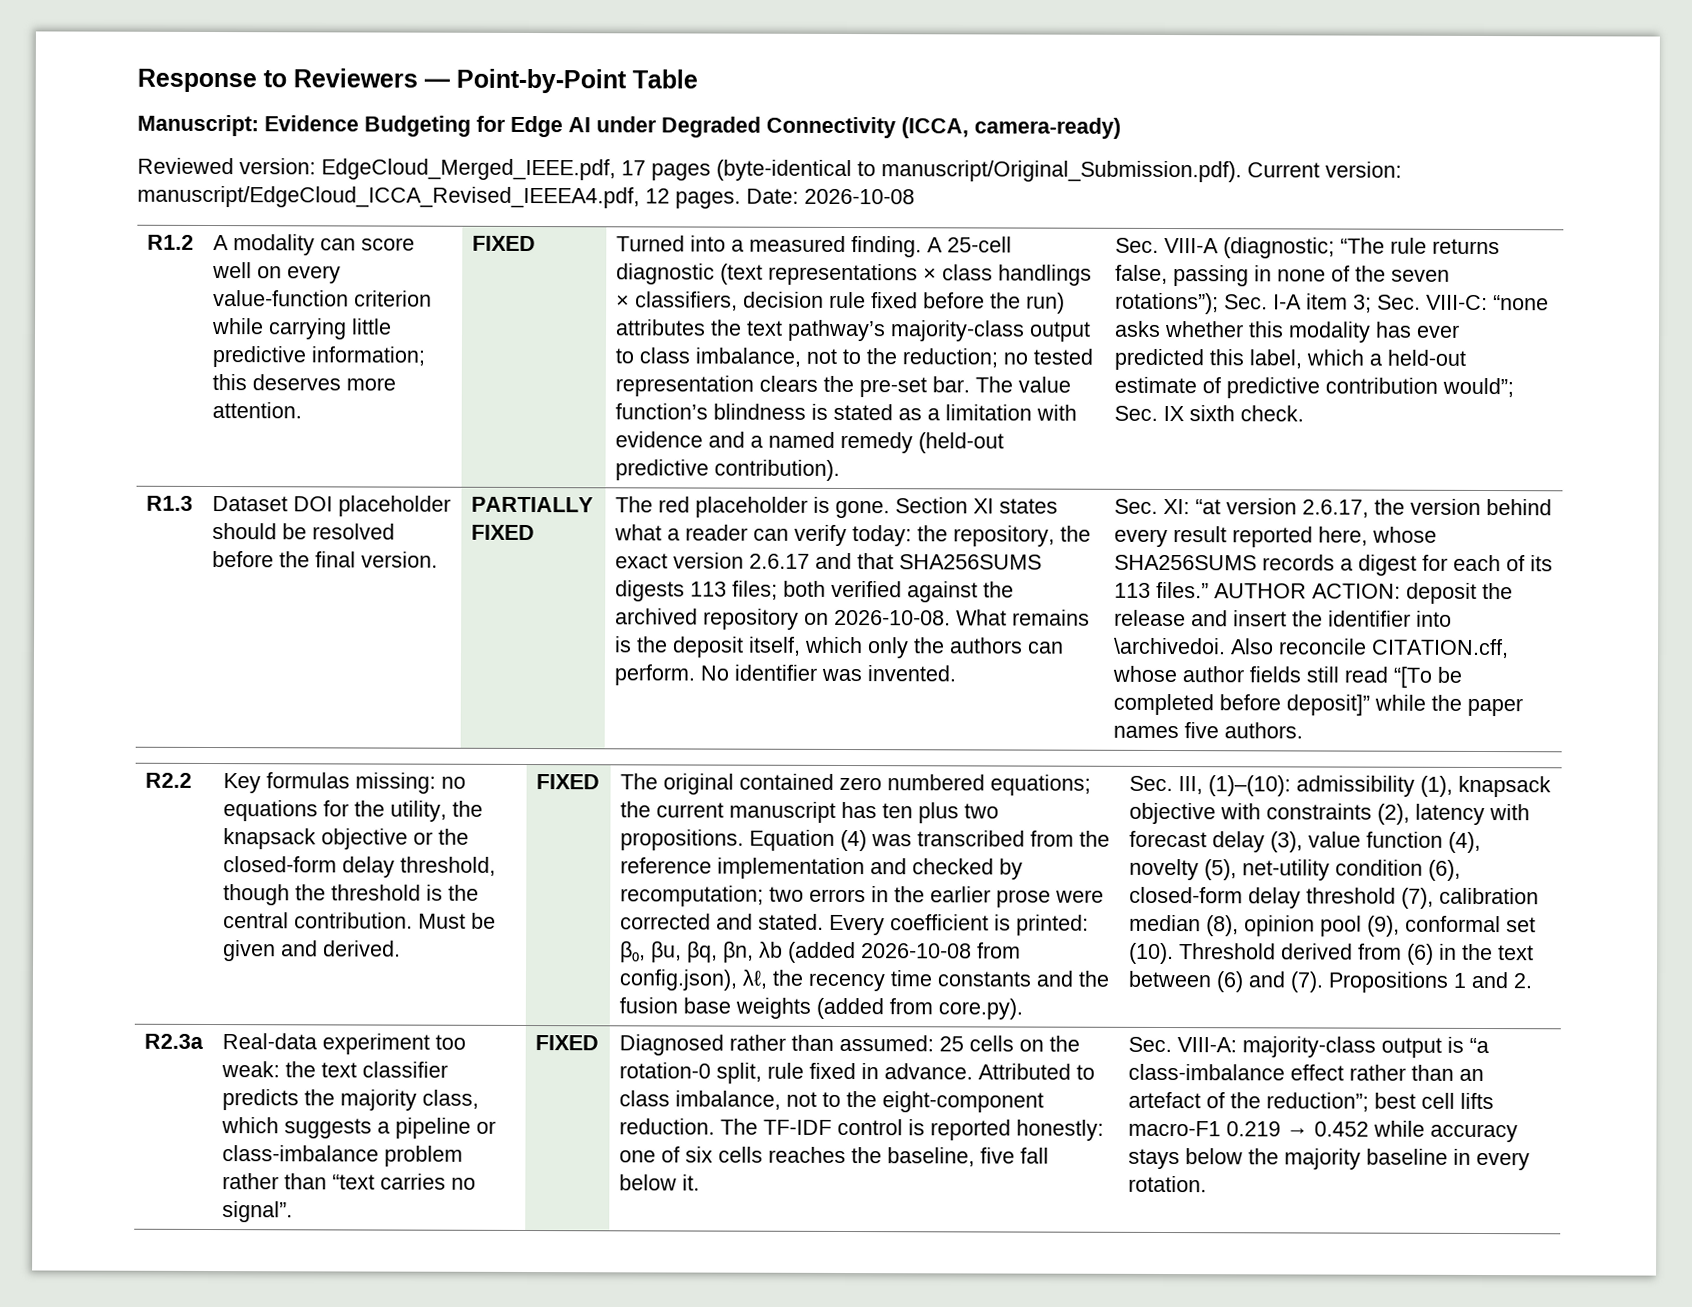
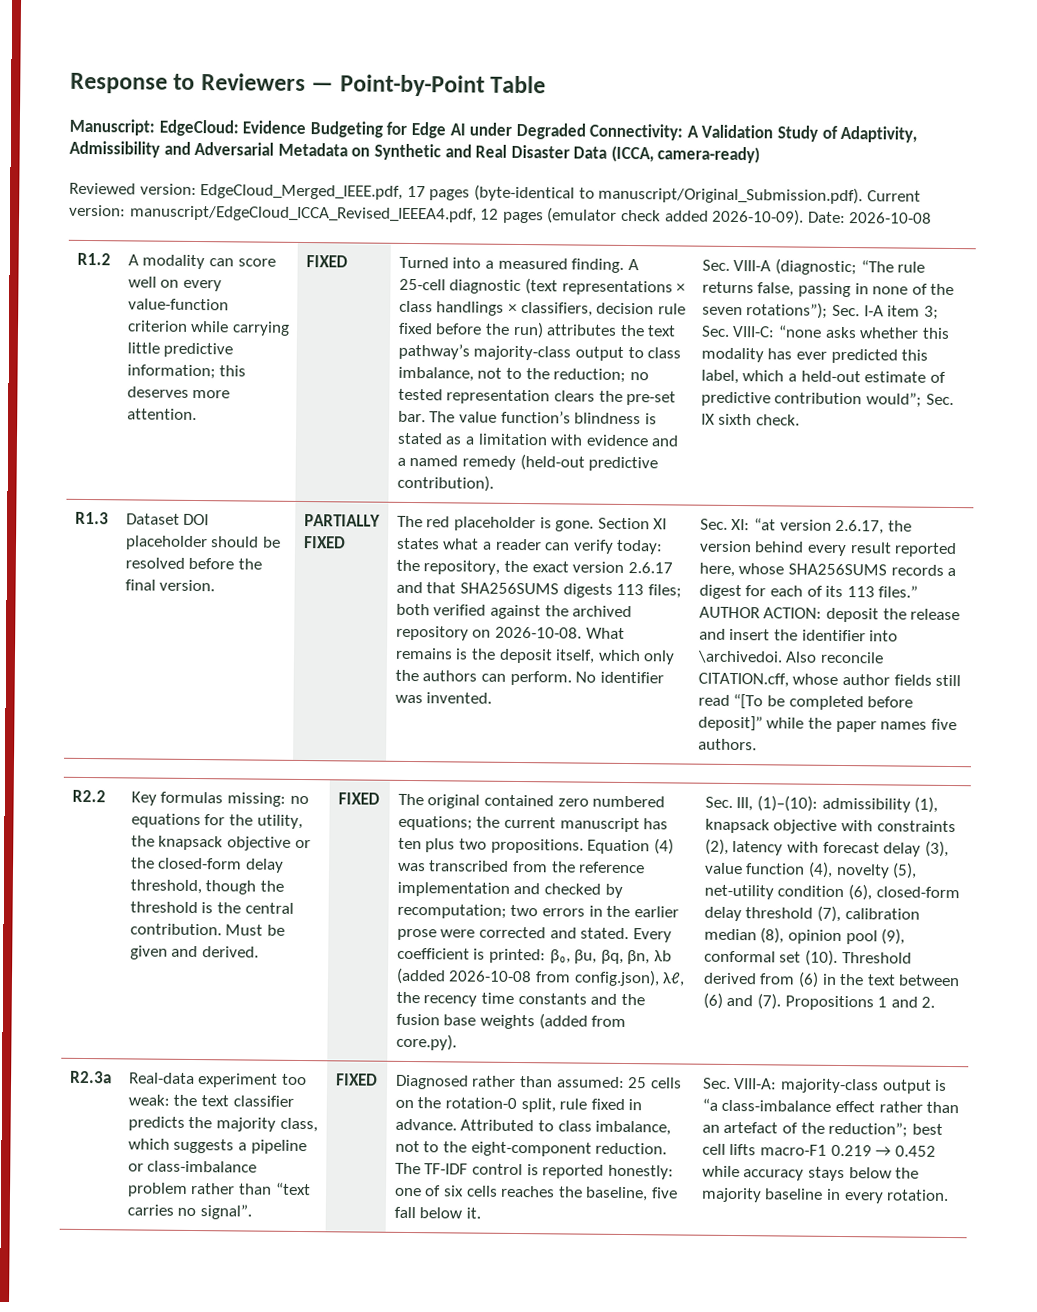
(259, 125) none -> [158,119,239,137] EdgeCloud:
[766,116,896,139] Connectivity -> [589,123,918,143] [69,140,608,161] Connectivity: A Validation Study of Adaptivity, Admissibility and Adversarial Metadata on Synthetic and Real Disaster Data
[675,191,741,209] pages. -> [502,207,805,226] pages (emulator check added 2026-10-09).

